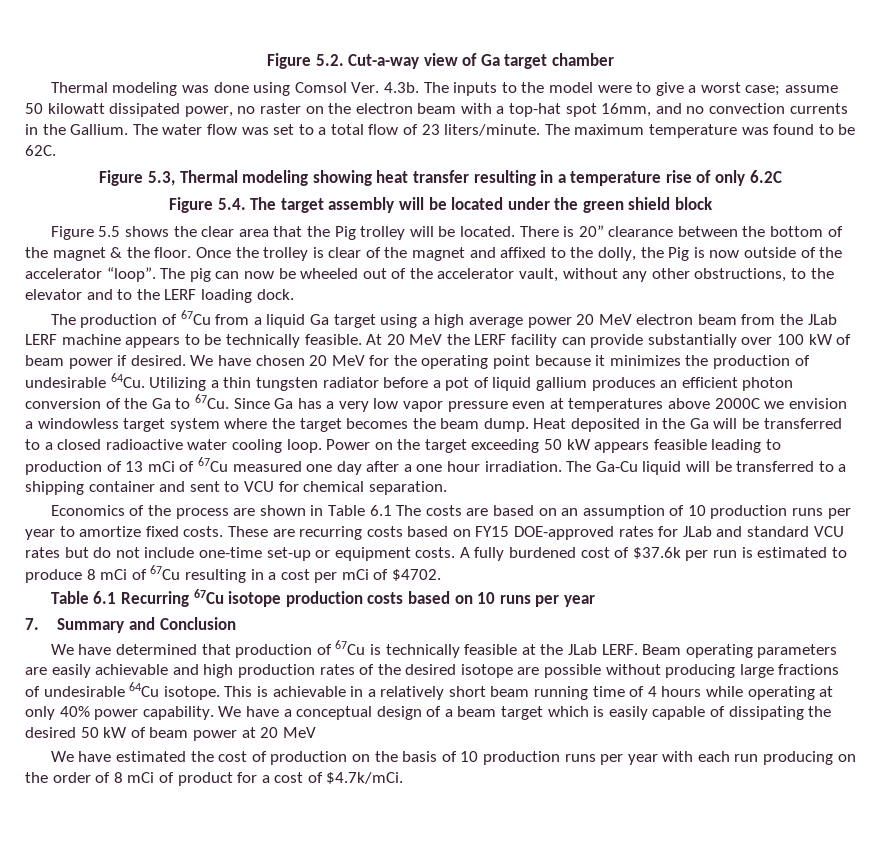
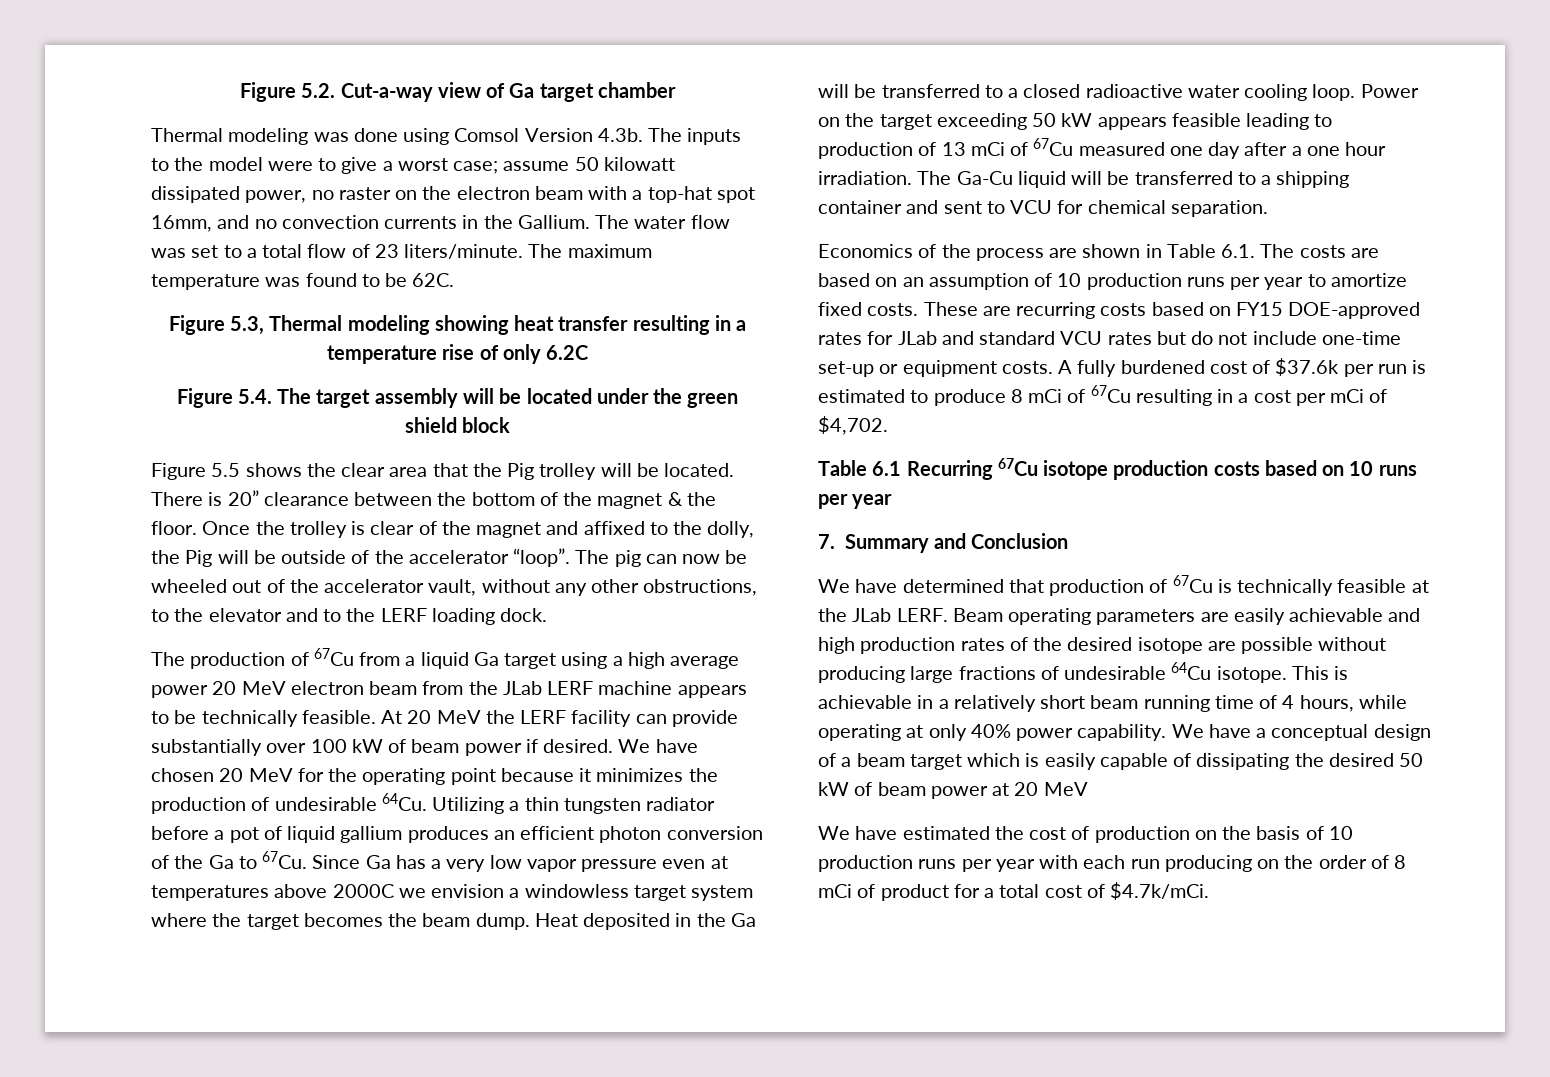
[351,82,380,93] Ver. -> [524,128,593,142] Version
[693,247,740,258] is now -> [217,550,276,564] will be
[369,505,392,516] 6.1 -> [1221,244,1256,258] 6.1.
[392,569,442,581] $4702. -> [818,416,888,435] $4,702.
[661,686,702,697] hours -> [1299,695,1354,712] hours,
(270, 779) none -> [999,884,1040,898] total

